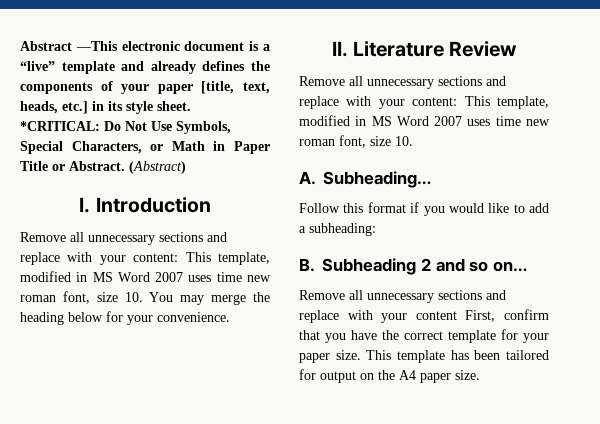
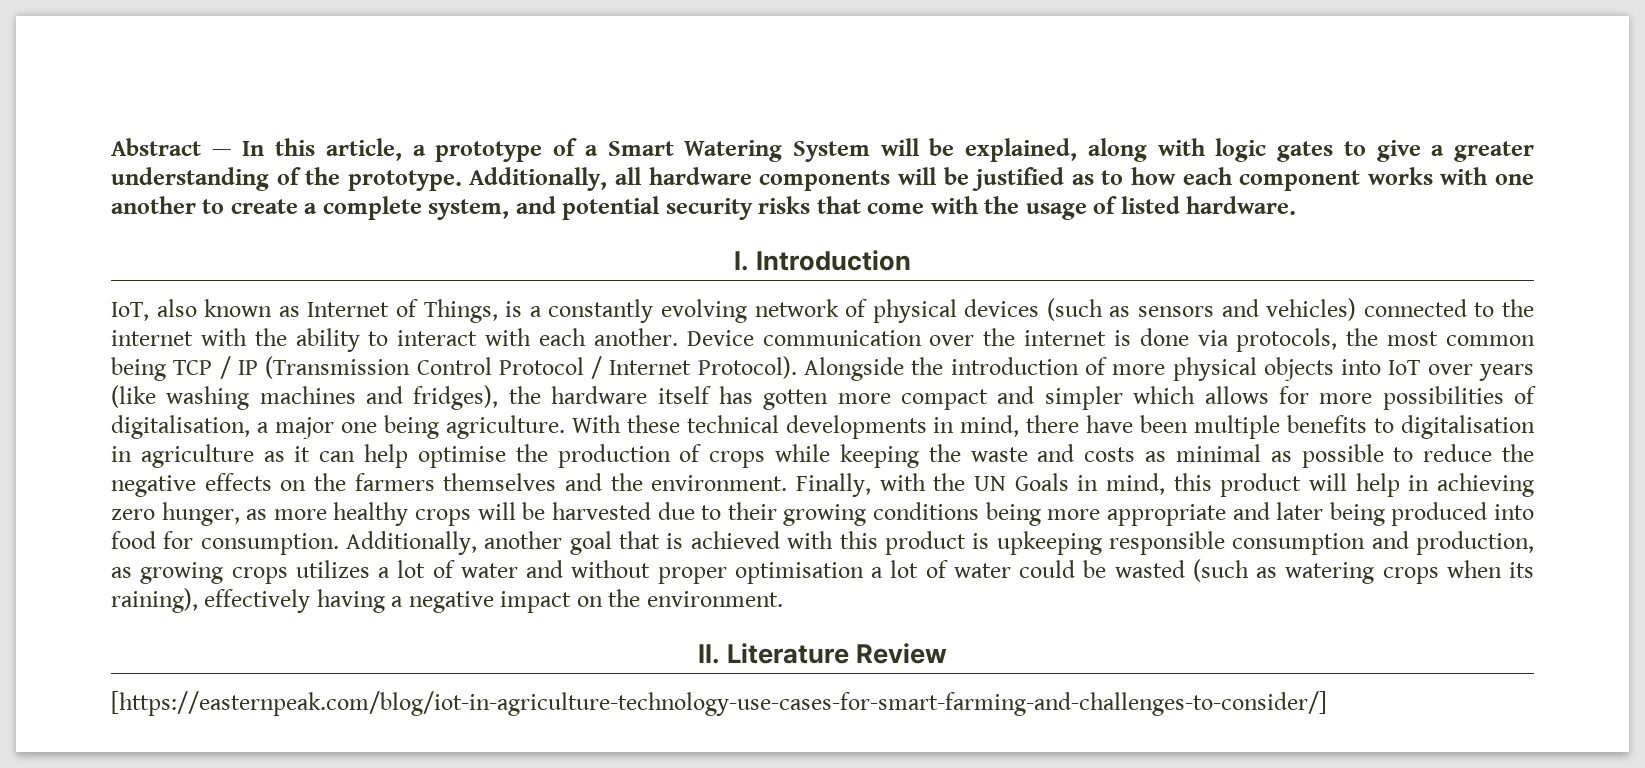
[75,41,270,51] [20,61,270,74] [20,81,270,94] [20,101,191,114] [20,121,231,134] [20,141,270,154] [20,161,186,174] [79,197,211,213] [20,232,227,245] [20,252,270,265] [20,271,271,282] [20,291,270,305] [20,311,230,325] [331,41,518,57] [299,76,506,89] [299,96,549,109] [299,115,550,126] [299,135,413,148] [299,171,431,188] [299,202,549,216] [299,223,376,236] [299,258,527,275] [299,290,506,303] [299,309,549,323] [299,329,549,343] [299,350,549,363] [299,369,480,383] —This electronic document is a “live” template and already defines the components of your paper [title, text, heads, etc.] in its style sheet. *CRITICAL: Do Not Use Symbols, Special Characters, or Math in Paper Title or Abstract. (Abstract) // I. Introduction // Remove all unnecessary sections and replace with your content: This template, modified in MS Word 2007 uses time new roman font, size 10. You may merge the heading below for your convenience. // II. Literature Review // Remove all unnecessary sections and replace with your content: This template, modified in MS Word 2007 uses time new roman font, size 10. // A. Subheading… // Follow this format if you would like to add a subheading: // B. Subheading 2 and so on… // Remove all unnecessary sections and replace with your content First, confirm that you have the correct template for your paper size. This template has been tailored for output on the A4 paper size. -> [211,138,1535,162] [111,167,1534,191] [111,196,1297,220] [734,250,911,271] [111,298,1534,323] [111,328,1535,352] [111,356,1534,381] [111,385,1537,410] [111,415,1535,439] [111,444,1535,468] [111,473,1535,497] [111,502,1534,526] [111,531,1534,555] [111,559,1534,584] [111,588,783,613] [698,643,947,664] [111,691,1327,716] — In this article, a prototype of a Smart Watering System will be explained, along with logic gates to give a greater understanding of the prototype. Additionally, all hardware components will be justified as to how each component works with one another to create a complete system, and potential security risks that come with the usage of listed hardware. // I. Introduction // IoT, also known as Internet of Things, is a constantly evolving network of physical devices (such as sensors and vehicles) connected to the internet with the ability to interact with each another. Device communication over the internet is done via protocols, the most common being TCP / IP (Transmission Control Protocol / Internet Protocol). Alongside the introduction of more physical objects into IoT over years (like washing machines and fridges), the hardware itself has gotten more compact and simpler which allows for more possibilities of digitalisation, a major one being agriculture. With these technical developments in mind, there have been multiple benefits to digitalisation in agriculture as it can help optimise the production of crops while keeping the waste and costs as minimal as possible to reduce the negative effects on the farmers themselves and the environment. Finally, with the UN Goals in mind, this product will help in achieving zero hunger, as more healthy crops will be harvested due to their growing conditions being more appropriate and later being produced into food for consumption. Additionally, another goal that is achieved with this product is upkeeping responsible consumption and production, as growing crops utilizes a lot of water and without proper optimisation a lot of water could be wasted (such as watering crops when its raining), effectively having a negative impact on the environment. // II. Literature Review // [https://easternpeak.com/blog/iot-in-agriculture-technology-use-cases-for-smart-farming-and-challenges-to-consider/]

